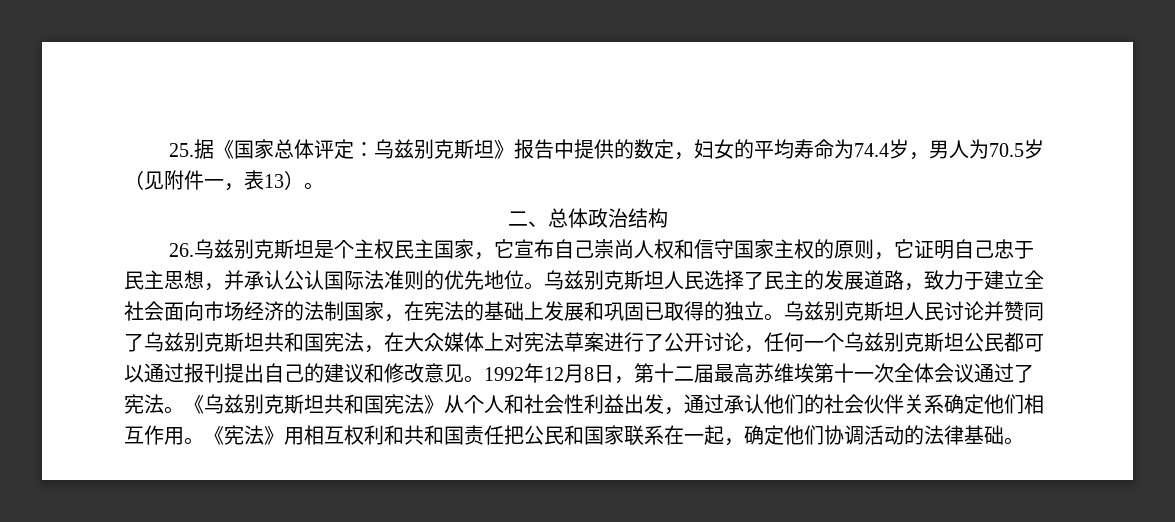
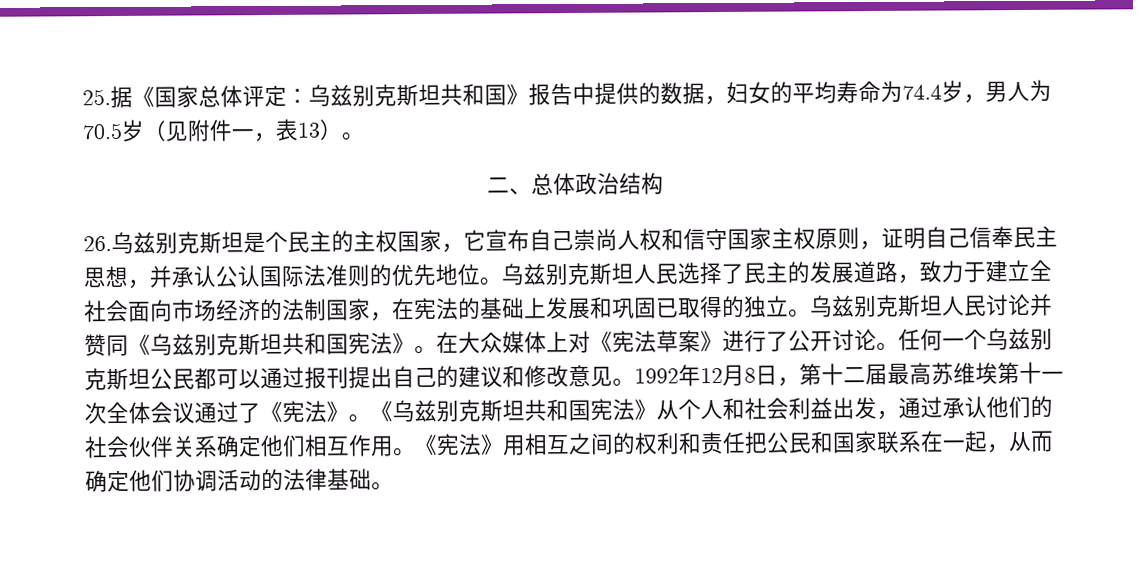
(495, 148) none -> [440,83,507,106] 共和国
[654,139,675,159] 定 -> [682,82,705,105] 据
[354,239,435,259] 主权民主 -> [287,230,398,253] 民主的主权
[814,239,915,260] 的原则，它 -> [815,227,882,251] 原则，
[994,239,1035,259] 忠于 -> [969,226,1014,249] 信奉
[124,332,384,353] 了乌兹别克斯坦共和国宪法， -> [128,332,437,356] 《乌兹别克斯坦共和国宪法》。
(524, 342) none -> [590,331,613,353] 《
(604, 342) none -> [700,330,723,353] 》
[744,345,764,353] ， -> [876,342,899,351] 。
[124,394,164,414] 宪法 -> [260,400,349,424] 《宪法》
[564,394,584,414] 性 -> (789, 408) none
[344,425,464,445] 权利和共和国 -> [568,432,702,455] 之间的权利和
(744, 442) none -> [1008,430,1054,452] 从而

